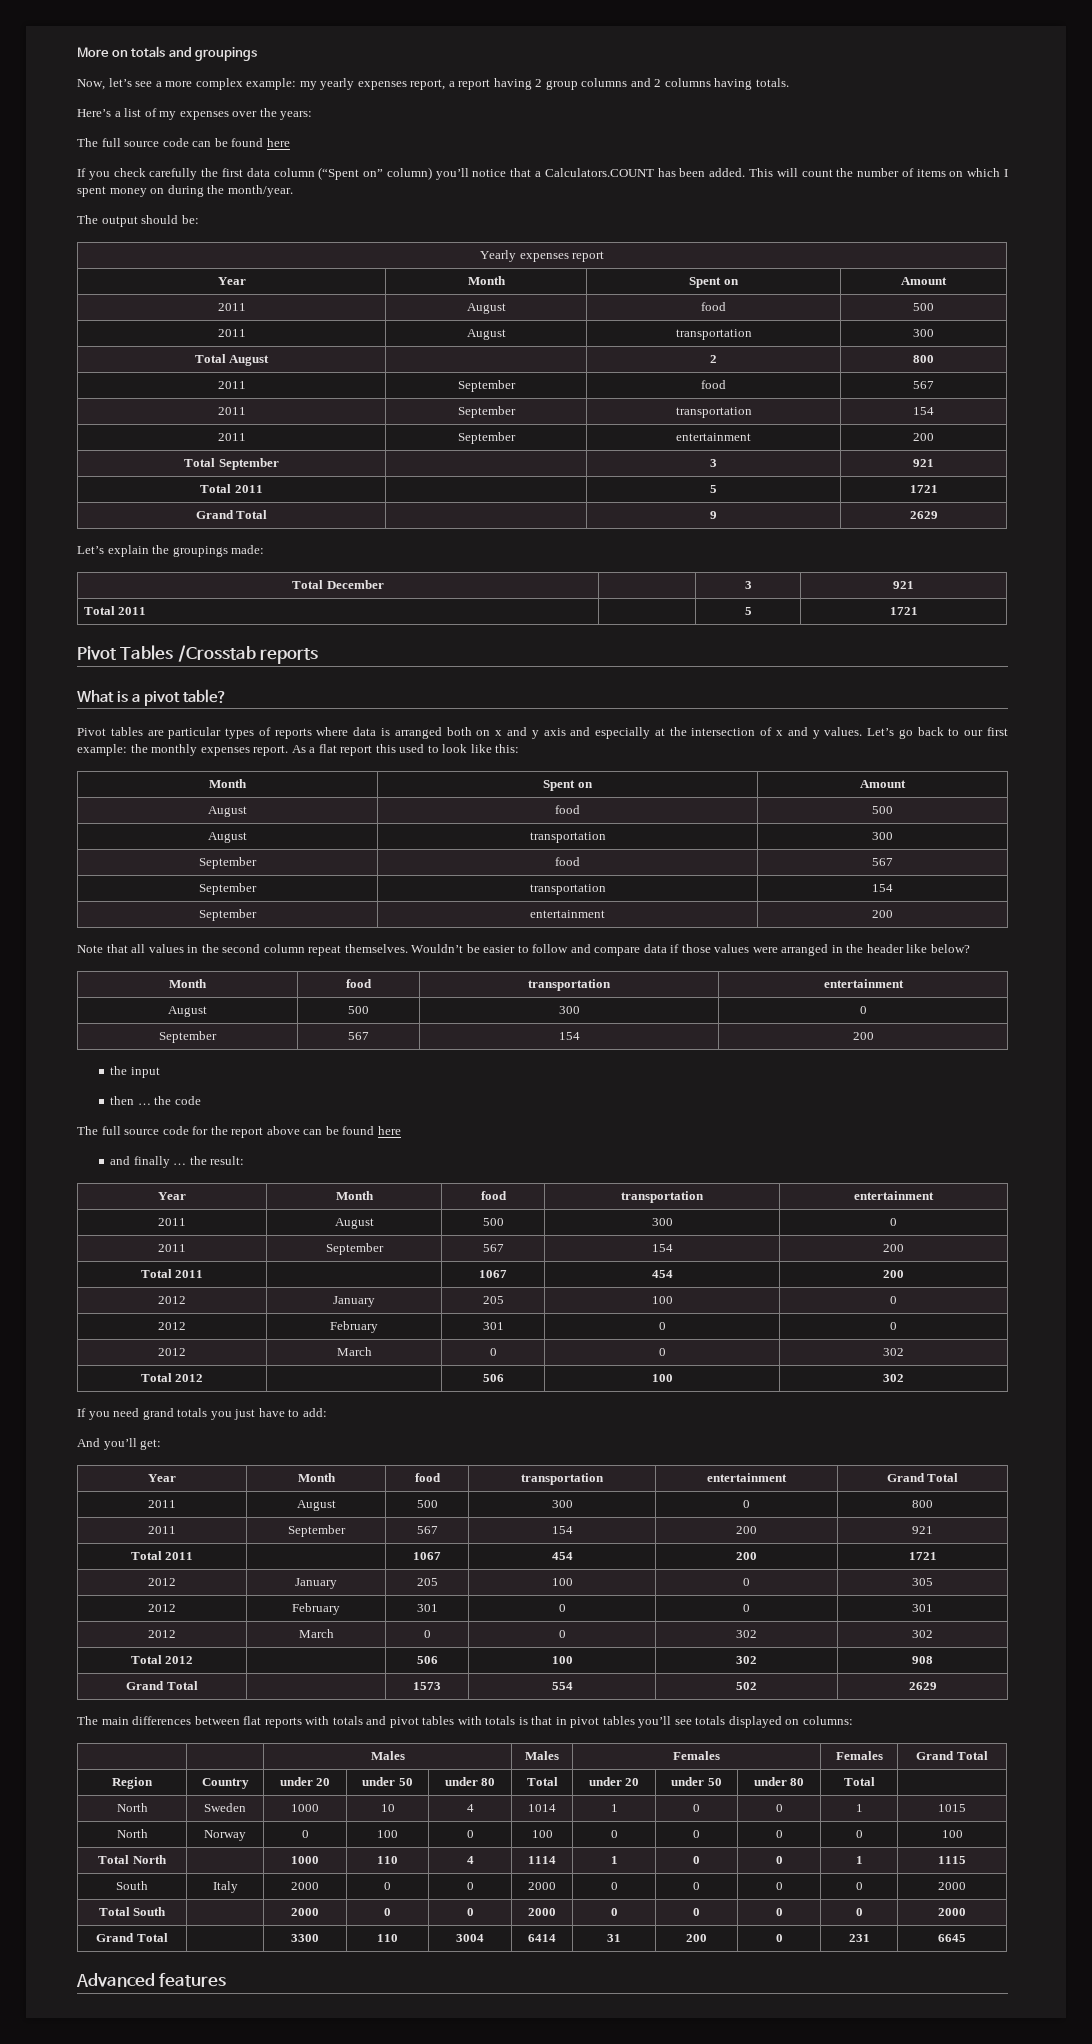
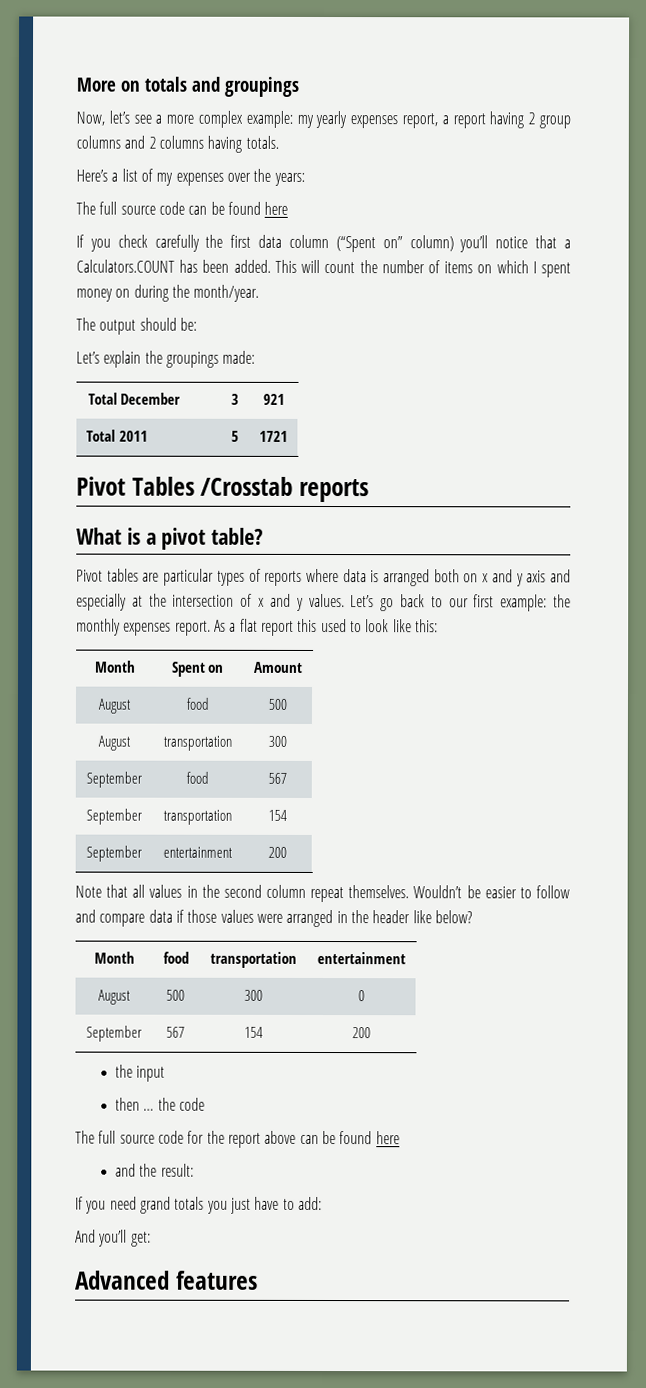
[479,250,605,262] [217,277,246,285] [467,276,506,285] [689,277,739,288] [901,277,947,285] [217,303,246,311] [466,303,506,314] [701,302,726,311] [913,303,934,311] [217,329,246,337] [466,329,506,340] [675,329,752,340] [913,329,934,337] [194,354,270,366] [710,355,717,363] [913,355,934,363] [217,381,246,389] [457,380,516,392] [701,380,726,389] [913,381,934,389] [217,407,246,415] [457,406,516,418] [675,407,752,418] [913,407,934,415] [217,433,246,441] [457,432,516,444] [676,433,751,441] [913,433,934,441] [184,458,279,470] [710,459,717,467] [913,459,934,467] [200,484,263,493] [710,485,717,493] [909,485,938,493] [195,510,268,519] [710,511,717,519] [909,511,938,519] // Yearly expenses report // Year | Month | Spent on | Amount // 2011 | August | food | 500 // 2011 | August | transportation | 300 // Total August | | 2 | 800 // 2011 | September | food | 567 // 2011 | September | transportation | 154 // 2011 | September | entertainment | 200 // Total September | | 3 | 921 // Total 2011 | | 5 | 1721 // Grand Total | | 9 | 2629 -> (197, 324) none
[133,1156,187,1168] finally … -> (136, 1170) none
[158,1192,186,1200] [335,1191,374,1200] [480,1191,507,1200] [621,1191,704,1203] [854,1191,934,1200] [158,1218,186,1226] [334,1218,374,1229] [482,1218,504,1226] [651,1218,673,1226] [890,1218,897,1226] [158,1244,186,1252] [325,1243,384,1255] [482,1244,504,1252] [651,1244,673,1252] [883,1244,904,1252] [140,1269,204,1278] [479,1270,507,1278] [651,1270,673,1278] [883,1270,904,1278] [158,1296,186,1304] [333,1296,375,1307] [482,1296,504,1304] [651,1296,673,1304] [890,1296,897,1304] [158,1322,186,1330] [330,1321,378,1333] [482,1322,504,1330] [658,1322,666,1330] [890,1322,897,1330] [158,1348,186,1356] [336,1347,372,1356] [489,1348,497,1356] [658,1348,666,1356] [883,1348,904,1356] [140,1373,204,1382] [482,1374,504,1382] [651,1374,673,1382] [883,1374,904,1382] // Year | Month | food | transportation | entertainment // 2011 | August | 500 | 300 | 0 // 2011 | September | 567 | 154 | 200 // Total 2011 | | 1067 | 454 | 200 // 2012 | January | 205 | 100 | 0 // 2012 | February | 301 | 0 | 0 // 2012 | March | 0 | 0 | 302 // Total 2012 | | 506 | 100 | 302 -> (194, 1170) none
[148,1474,176,1482] [297,1473,336,1482] [414,1473,441,1482] [521,1473,604,1485] [707,1473,787,1482] [886,1473,959,1482] [148,1500,176,1508] [296,1500,336,1511] [416,1500,438,1508] [551,1500,573,1508] [743,1500,750,1508] [912,1500,933,1508] [148,1526,176,1534] [287,1525,346,1537] [416,1526,438,1534] [551,1526,573,1534] [736,1526,757,1534] [912,1526,933,1534] [130,1551,194,1560] [413,1552,441,1560] [551,1552,573,1560] [736,1552,757,1560] [908,1552,937,1560] [148,1578,176,1586] [295,1578,337,1589] [416,1578,438,1586] [551,1578,573,1586] [743,1578,750,1586] [912,1578,933,1586] [148,1604,176,1612] [292,1603,340,1615] [416,1604,438,1612] [558,1604,566,1612] [743,1604,750,1612] [912,1604,933,1612] [148,1630,176,1638] [298,1629,334,1638] [423,1630,431,1638] [558,1630,566,1638] [736,1630,757,1638] [912,1630,933,1638] [130,1655,194,1664] [416,1656,438,1664] [551,1656,573,1664] [736,1656,757,1664] [912,1656,933,1664] [126,1681,198,1690] [413,1682,441,1690] [551,1682,573,1690] [736,1682,757,1690] [908,1682,937,1690] [77,1716,853,1728] [370,1751,405,1760] [525,1751,559,1760] [673,1751,720,1760] [835,1751,883,1760] [916,1751,988,1760] [112,1777,153,1789] [201,1778,249,1789] [279,1777,331,1786] [362,1777,413,1786] [444,1777,496,1786] [526,1777,558,1786] [588,1777,640,1786] [671,1777,722,1786] [753,1777,805,1786] [843,1777,875,1786] [116,1803,148,1812] [204,1803,246,1812] [291,1804,319,1812] [380,1804,395,1812] [466,1804,474,1812] [528,1804,556,1812] [610,1804,618,1812] [693,1804,700,1812] [775,1804,783,1812] [855,1804,863,1812] [938,1804,966,1812] [116,1829,148,1838] [204,1830,246,1841] [301,1830,309,1838] [377,1830,398,1838] [466,1830,474,1838] [531,1830,553,1838] [610,1830,618,1838] [693,1830,700,1838] [775,1830,783,1838] [855,1830,863,1838] [941,1830,963,1838] [98,1855,167,1864] [291,1856,319,1864] [377,1856,398,1864] [466,1856,474,1864] [528,1856,556,1864] [610,1856,618,1864] [693,1856,700,1864] [775,1856,783,1864] [855,1856,863,1864] [938,1856,966,1864] [116,1881,148,1890] [212,1881,238,1893] [291,1882,319,1890] [384,1882,391,1890] [466,1882,474,1890] [528,1882,556,1890] [610,1882,618,1890] [693,1882,700,1890] [775,1882,783,1890] [855,1882,863,1890] [938,1882,966,1890] [98,1907,167,1916] [291,1908,319,1916] [384,1908,391,1916] [466,1908,474,1916] [528,1908,556,1916] [610,1908,618,1916] [693,1908,700,1916] [775,1908,783,1916] [855,1908,863,1916] [938,1908,966,1916] [96,1933,168,1942] [291,1934,319,1942] [377,1934,398,1942] [456,1934,484,1942] [528,1934,556,1942] [607,1934,621,1942] [686,1934,707,1942] [775,1934,783,1942] [848,1934,870,1942] [938,1934,966,1942] // Year | Month | food | transportation | entertainment | Grand Total // 2011 | August | 500 | 300 | 0 | 800 // 2011 | September | 567 | 154 | 200 | 921 // Total 2011 | | 1067 | 454 | 200 | 1721 // 2012 | January | 205 | 100 | 0 | 305 // 2012 | February | 301 | 0 | 0 | 301 // 2012 | March | 0 | 0 | 302 | 302 // Total 2012 | | 506 | 100 | 302 | 908 // Grand Total | | 1573 | 554 | 502 | 2629 // The main differences between flat reports with totals and pivot tables with totals is that in pivot tables you’ll see totals displayed on columns: // | | Males | Males | Females | Females | Grand Total // Region | Country | under 20 | under 50 | under 80 | Total | under 20 | under 50 | under 80 | Total | // North | Sweden | 1000 | 10 | 4 | 1014 | 1 | 0 | 0 | 1 | 1015 // North | Norway | 0 | 100 | 0 | 100 | 0 | 0 | 0 | 0 | 100 // Total North | | 1000 | 110 | 4 | 1114 | 1 | 0 | 0 | 1 | 1115 // South | Italy | 2000 | 0 | 0 | 2000 | 0 | 0 | 0 | 0 | 2000 // Total South | | 2000 | 0 | 0 | 2000 | 0 | 0 | 0 | 0 | 2000 // Grand Total | | 3300 | 110 | 3004 | 6414 | 31 | 200 | 0 | 231 | 6645 -> (151, 1239) none

